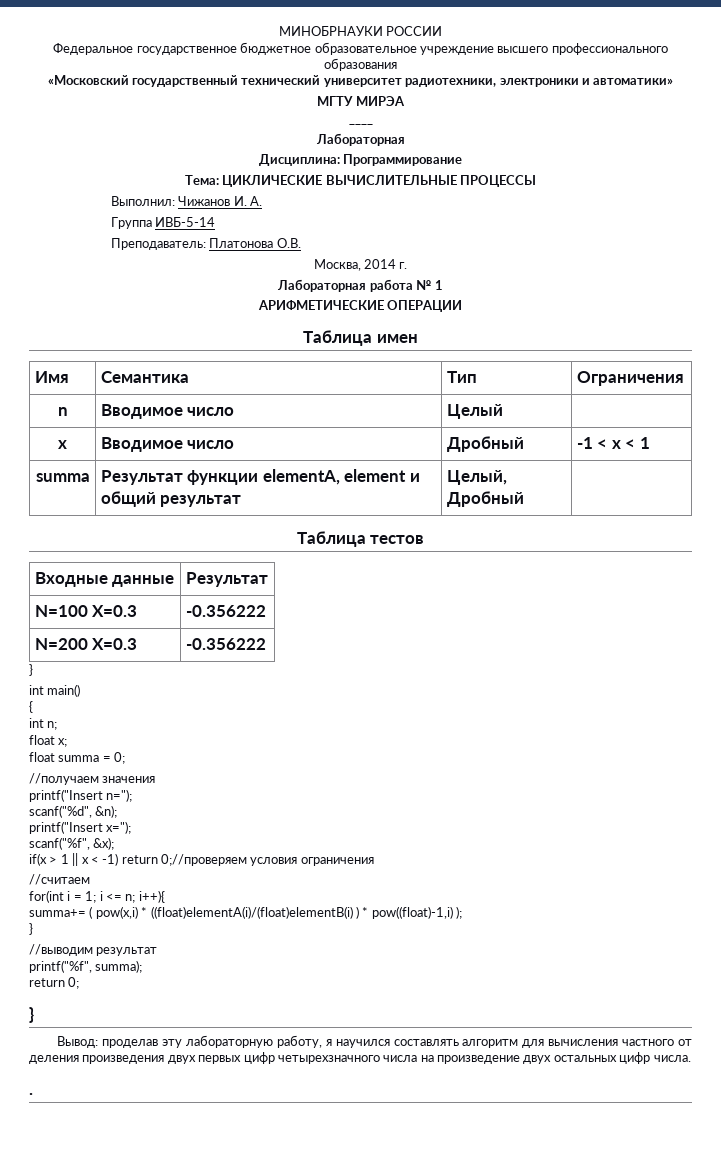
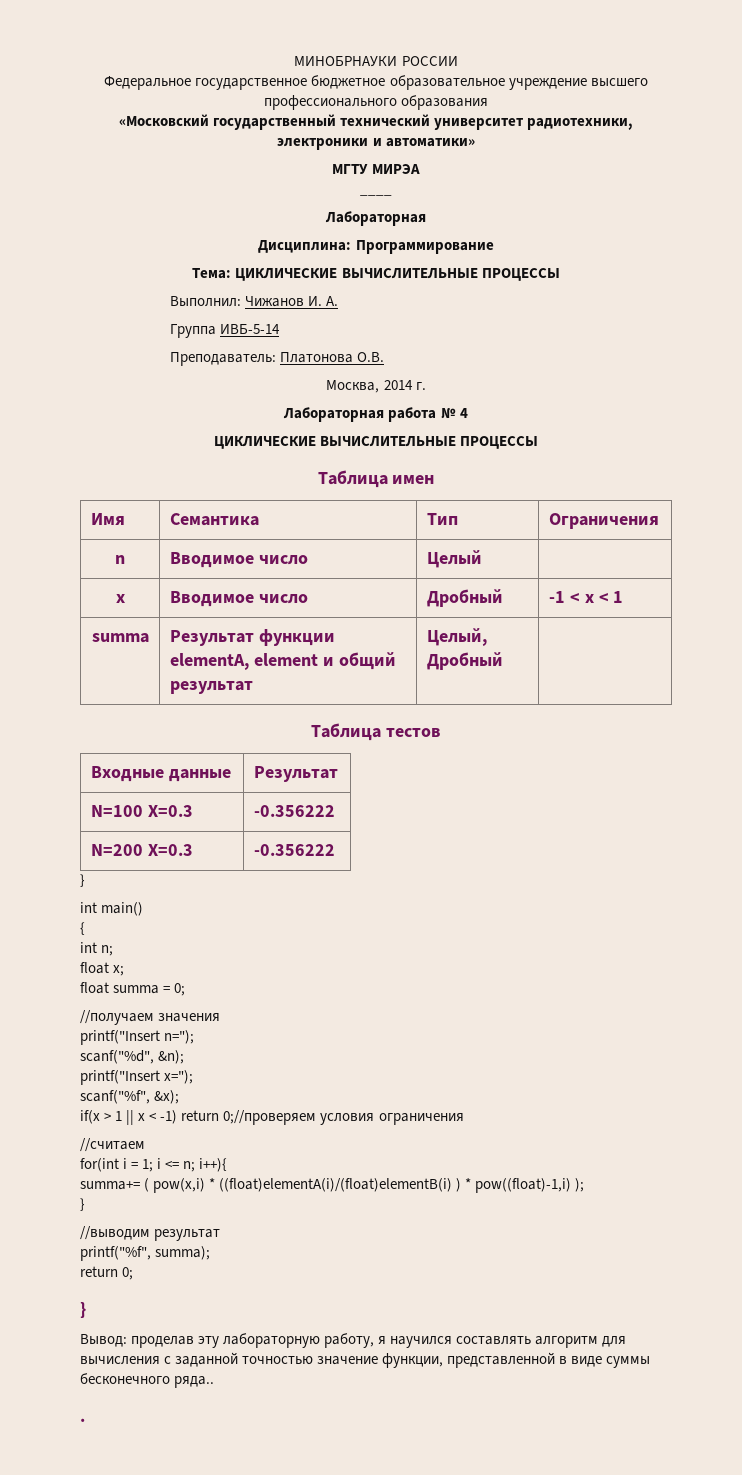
[434,280,443,290] [257,300,463,312] 1 // АРИФМЕТИЧЕСКИЕ ОПЕРАЦИИ -> [459,408,468,418] [213,436,539,449] 4 // ЦИКЛИЧЕСКИЕ ВЫЧИСЛИТЕЛЬНЫЕ ПРОЦЕССЫ
[622,1039,693,1046] [29,1052,691,1064] частного от деления произведения двух первых цифр четырехзначного числа на произведение двух остальных цифр числа. -> [164,1352,651,1368] [80,1373,215,1388] с заданной точностью значение функции, представленной в виде суммы бесконечного ряда..

